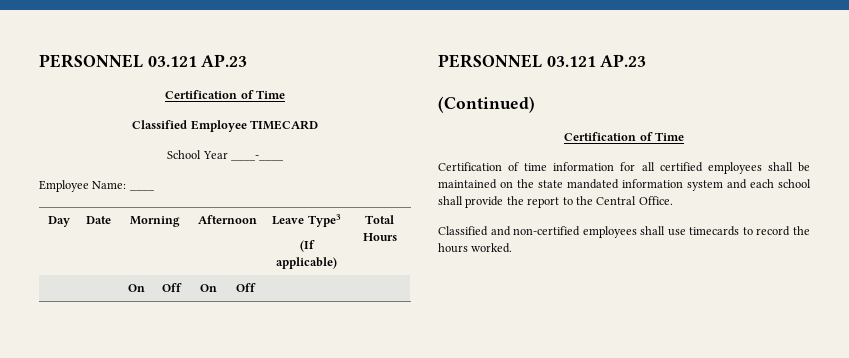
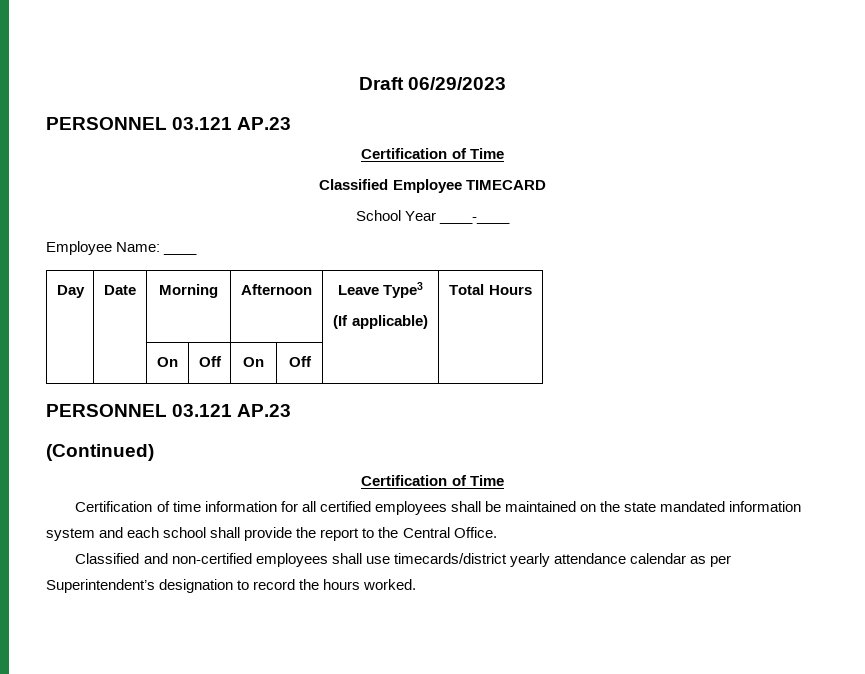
(39, 61) none -> [358,77,507,90] Draft 06/29/2023 //
[689,226,740,236] timecards -> [393,553,732,567] [46,579,234,593] timecards/district yearly attendance calendar as per Superintendent’s designation

